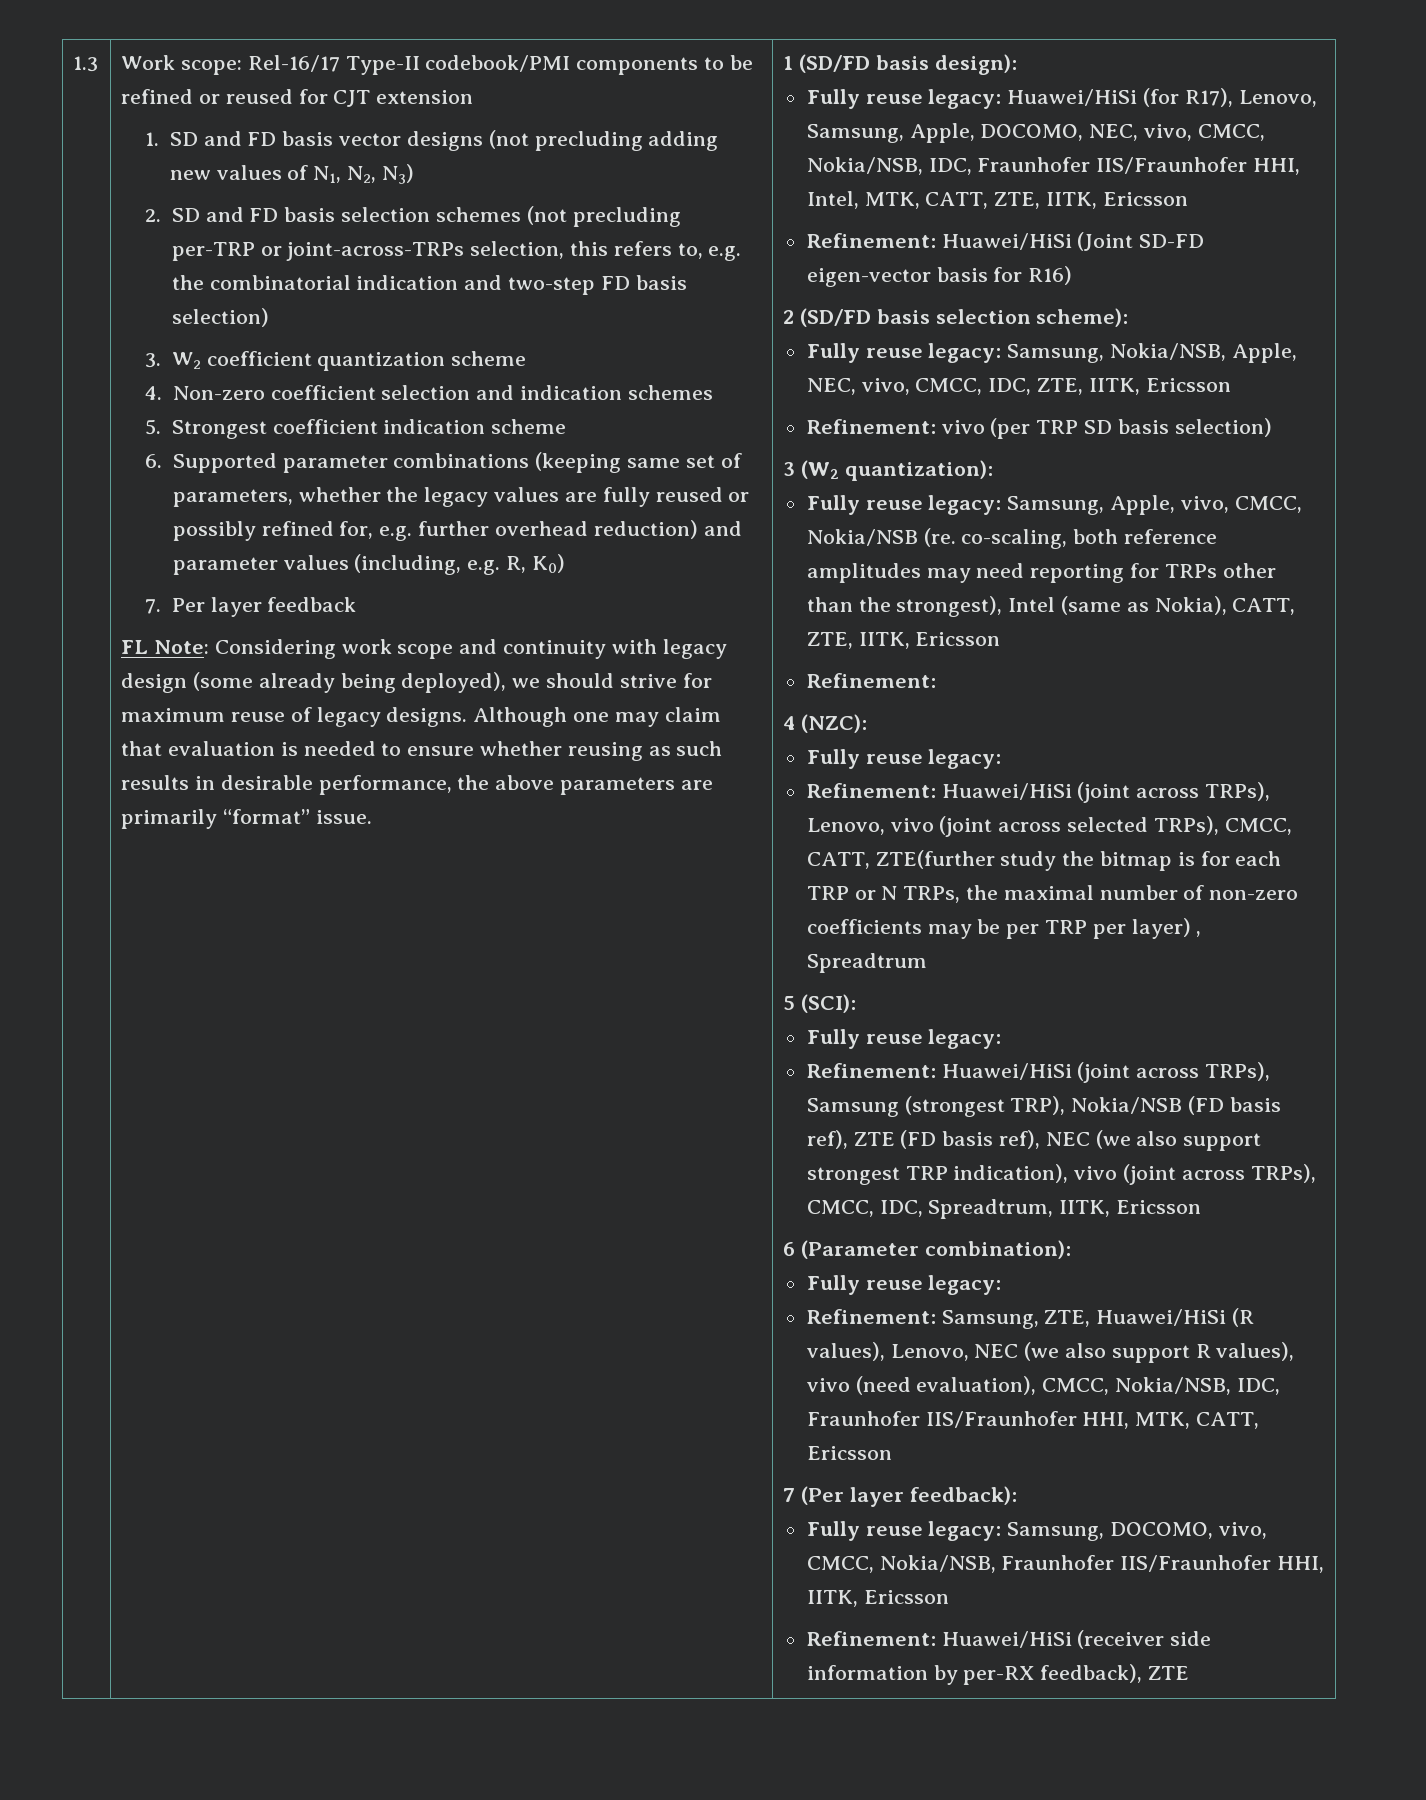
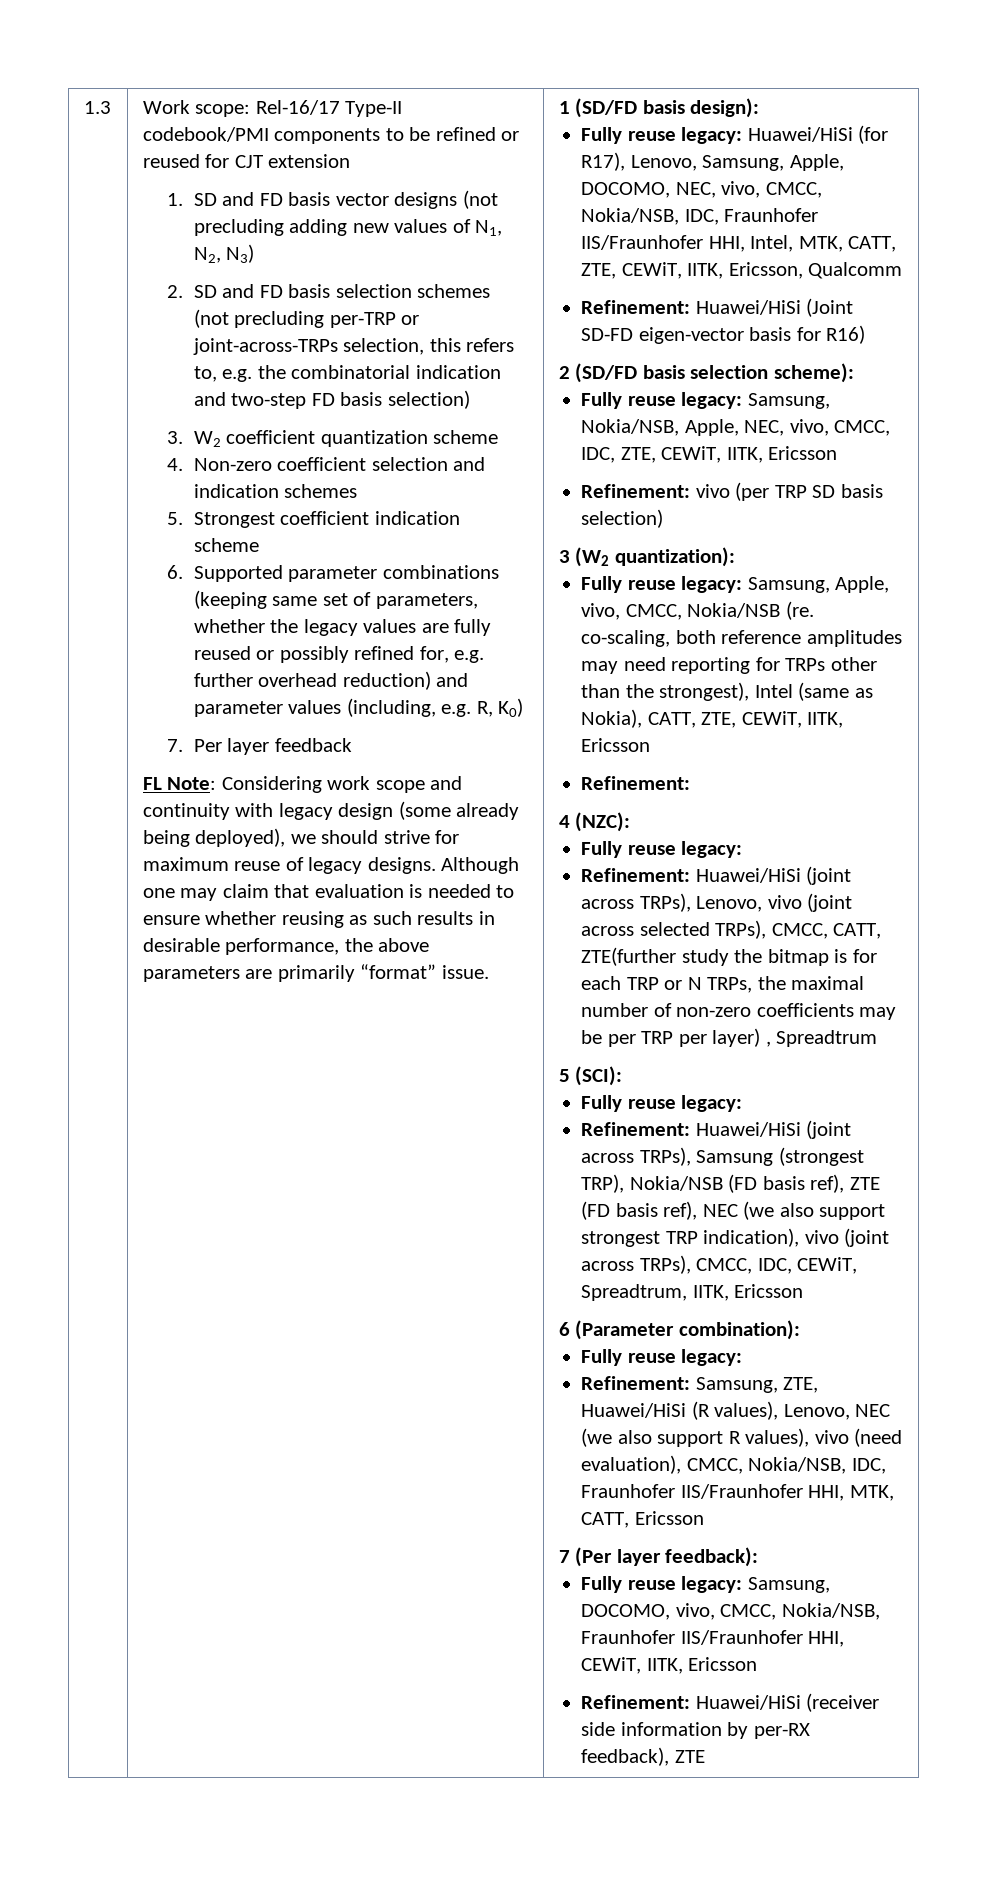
[1046,192,1188,209] IITK, Ericsson -> [621,262,903,279] CEWiT, IITK, Ericsson, Qualcomm
(1084, 386) none -> [661,446,722,463] CEWiT,
(853, 640) none -> [741,711,802,728] CEWiT,
(923, 1208) none -> [797,1257,858,1274] CEWiT,
(1325, 1564) none -> [581,1657,642,1674] CEWiT,

